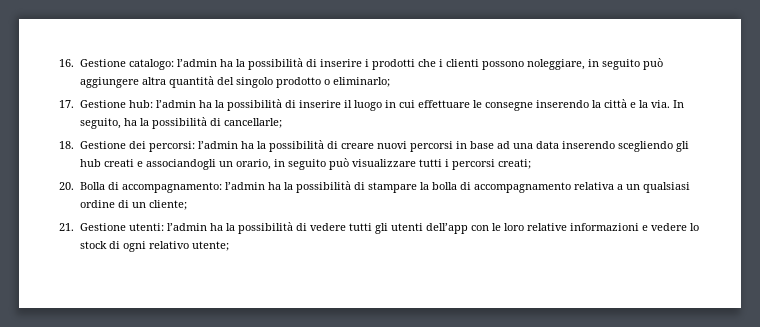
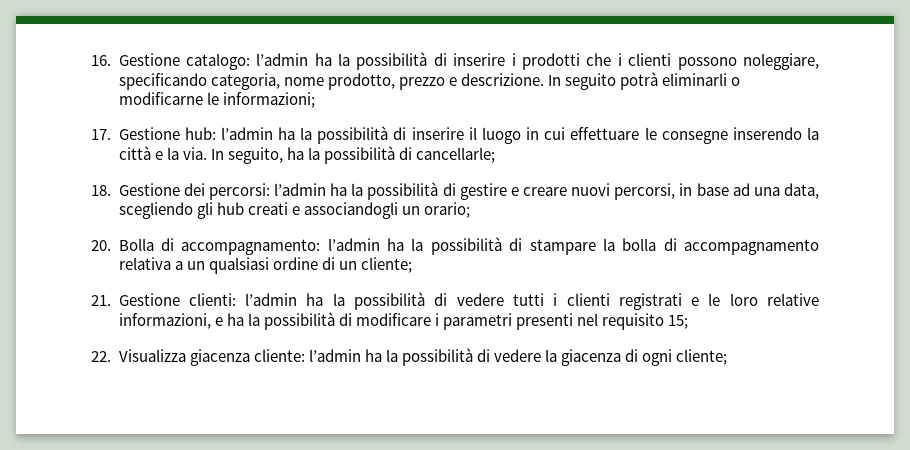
[587,58,663,70] [79,76,390,88] in seguito può aggiungere altra quantità del singolo prodotto o eliminarlo; -> [118,72,741,90] [118,92,315,108] specificando categoria, nome prodotto, prezzo e descrizione. In seguito potrà eliminarli o modificarne le informazioni;
(338, 145) none -> [459,183,519,200] gestire e
[409,141,453,152] percorsi -> [614,183,676,200] percorsi,
[535,141,615,149] data inserendo -> [783,183,819,199] data,
[235,158,531,170] orario, in seguito può visualizzare tutti i percorsi creati; -> [423,202,470,218] orario;
[128,223,164,231] utenti: -> [188,293,236,306] clienti:
[374,223,699,234] [79,241,229,252] gli utenti dell’app con le loro relative informazioni e vedere lo stock di ogni relativo utente; -> [553,293,819,310] [118,312,689,330] [91,348,728,366] i clienti registrati e le loro relative informazioni, e ha la possibilità di modificare i parametri presenti nel requisito 15; // 22. Visualizza giacenza cliente: l’admin ha la possibilità di vedere la giacenza di ogni cliente;

